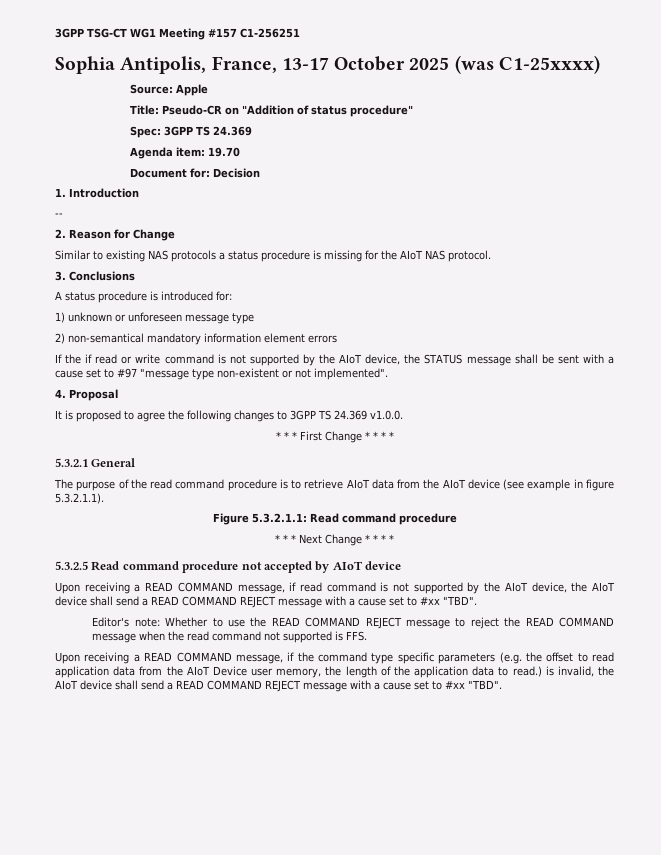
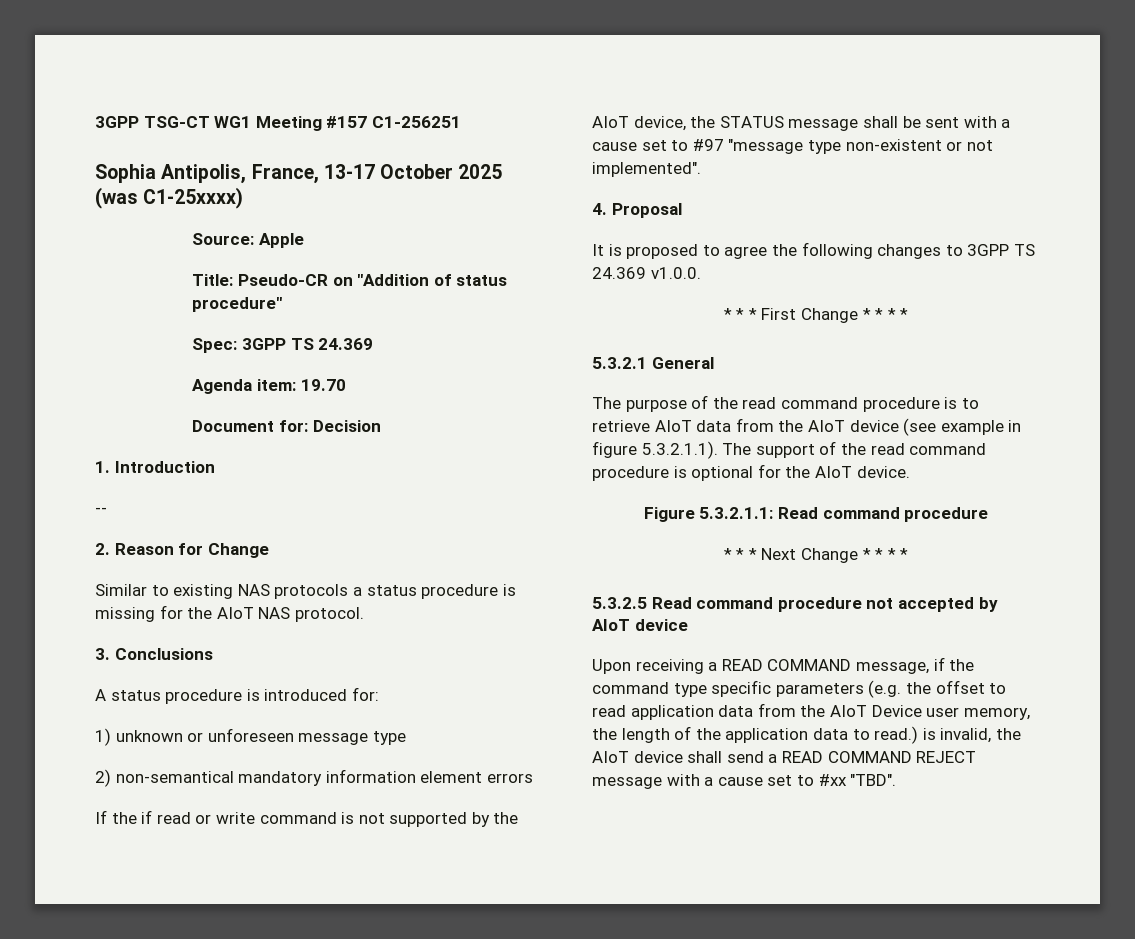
(104, 498) none -> [722,441,987,458] [592,464,910,481] The support of the read command procedure is optional for the AIoT device.
[55,582,615,594] [55,596,477,608] [92,617,614,629] [92,631,368,643] // Upon receiving a READ COMMAND message, if read command is not supported by the AIoT device, the AIoT device shall send a READ COMMAND REJECT message with a cause set to #xx "TBD". // Editor's note: Whether to use the READ COMMAND REJECT message to reject the READ COMMAND message when the read command not supported is FFS. -> (688, 625) none

